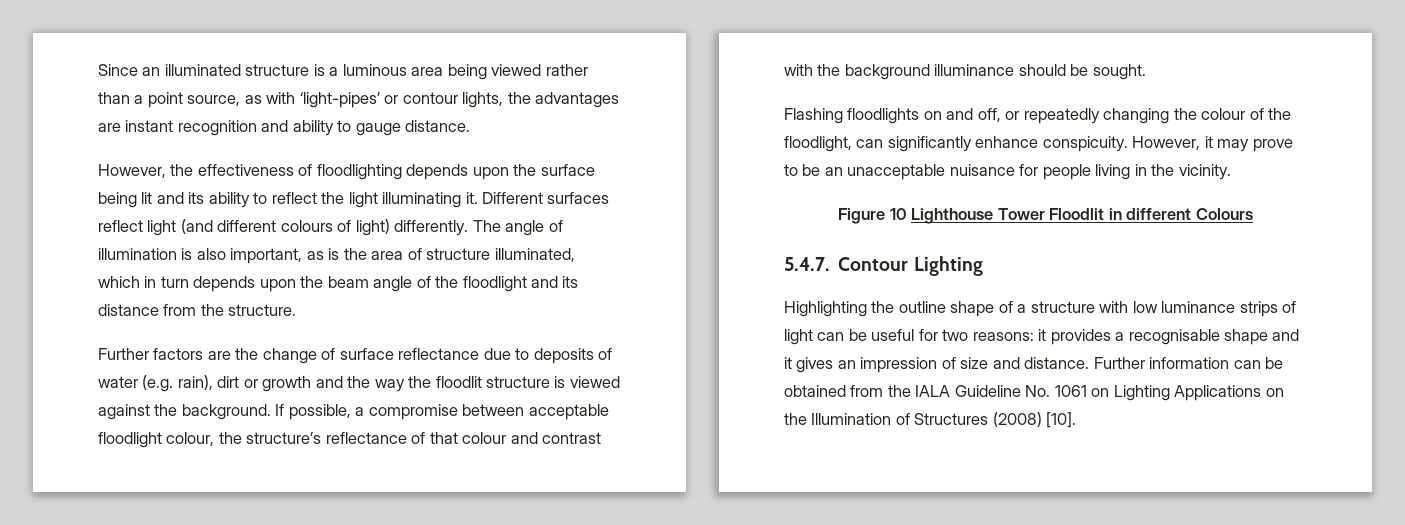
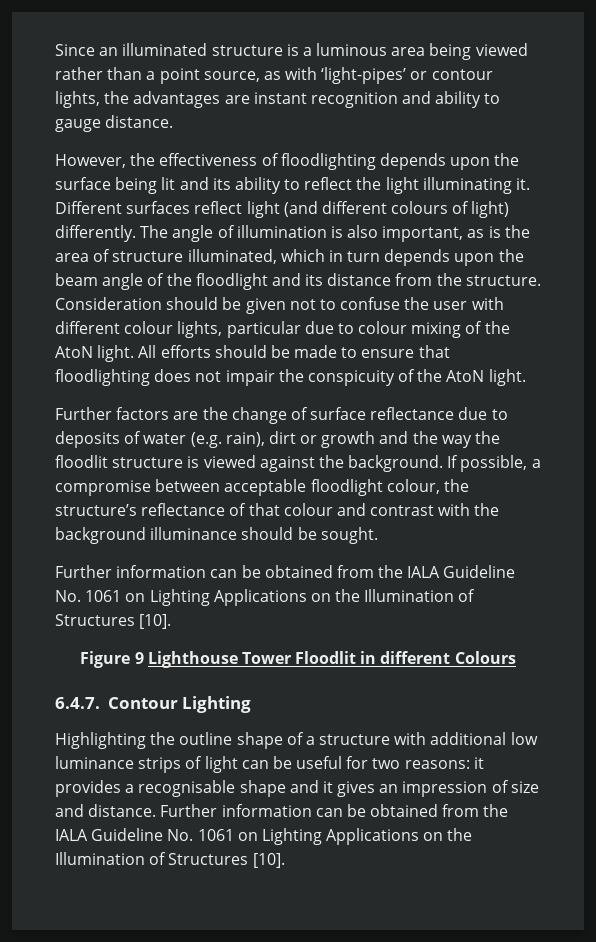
(297, 310) none -> [55,297,504,314] [55,321,510,338] [55,345,450,362] [55,369,526,386] Consideration should be given not to confuse the user with different colour lights, particular due to colour mixing of the AtoN light. All efforts should be made to ensure that floodlighting does not impair the conspicuity of the AtoN light.
[784,108,1292,124] [784,136,1293,152] [784,164,1231,180] Flashing floodlights on and off, or repeatedly changing the colour of the floodlight, can significantly enhance conspicuity. However, it may prove to be an unacceptable nuisance for people living in the vicinity. -> [55,565,516,578] [55,589,476,606] [55,614,172,629] Further information can be obtained from the IALA Guideline No. 1061 on Lighting Applications on the Illumination of Structures [10].
[889,208,907,220] 10 -> [134,652,144,664] 9
[784,257,830,271] 5.4.7. -> [55,697,100,709] 6.4.7.
(1129, 307) none -> [430,732,507,745] additional
[992,412,1042,427] (2008) -> (249, 859) none

